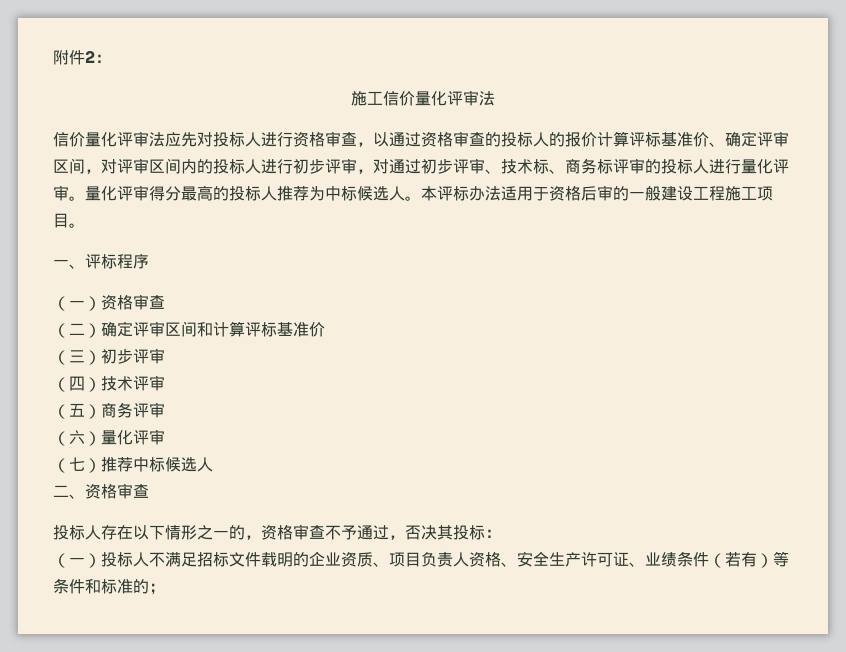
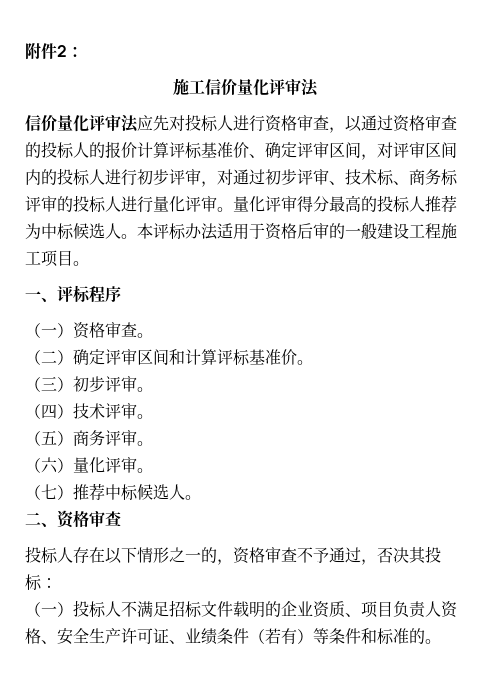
(165, 302) none -> [137,333,153,338] 。
(325, 329) none -> [297,360,313,365] 。
(165, 356) none -> [137,387,153,392] 。
(165, 383) none -> [137,414,153,419] 。
(165, 410) none -> [137,441,153,446] 。
(165, 437) none -> [137,468,153,473] 。
(213, 464) none -> [185,495,201,500] 。
[149,583,165,595] ； -> [425,639,441,644] 。

